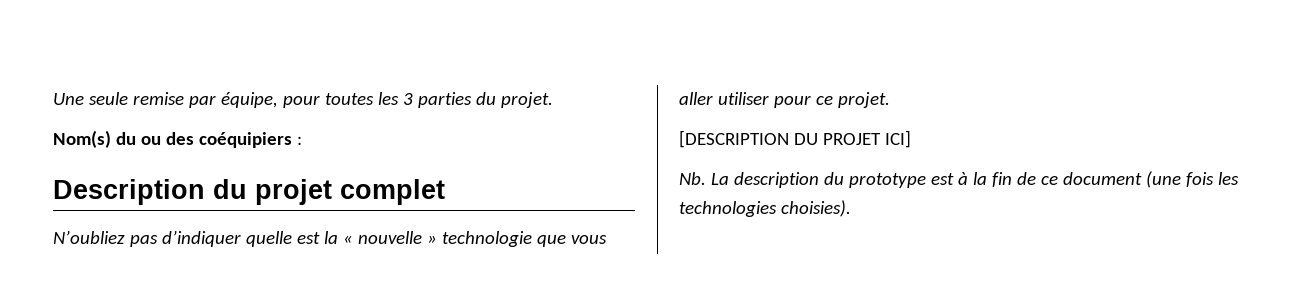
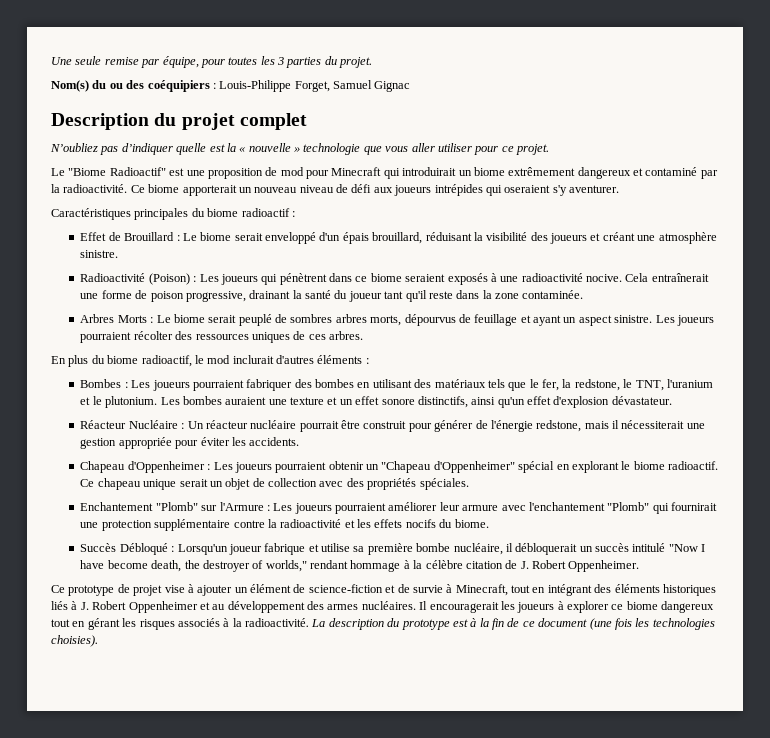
(302, 140) none -> [219,80,411,92] Louis-Philippe Forget, Samuel Gignac
[679,130,911,148] [679,172,706,185] [DESCRIPTION DU PROJET ICI] // Nb. -> [51,167,718,179] [51,184,619,196] [51,208,295,220] [80,232,717,244] [80,250,119,258] [80,273,709,285] [80,290,584,302] [80,314,714,326] [80,331,364,343] [51,355,369,367] [80,379,713,391] [80,396,672,408] [80,420,705,432] [80,437,300,449] [80,461,719,473] [80,478,469,490] [80,502,718,514] [80,519,489,531] [80,543,706,555] [80,560,640,572] [51,584,716,596] [51,601,715,613] [51,618,309,630] Le "Biome Radioactif" est une proposition de mod pour Minecraft qui introduirait un biome extrêmement dangereux et contaminé par la radioactivité. Ce biome apporterait un nouveau niveau de défi aux joueurs intrépides qui oseraient s'y aventurer. // Caractéristiques principales du biome radioactif : // Effet de Brouillard : Le biome serait enveloppé d'un épais brouillard, réduisant la visibilité des joueurs et créant une atmosphère sinistre. // Radioactivité (Poison) : Les joueurs qui pénètrent dans ce biome seraient exposés à une radioactivité nocive. Cela entraînerait une forme de poison progressive, drainant la santé du joueur tant qu'il reste dans la zone contaminée. // Arbres Morts : Le biome serait peuplé de sombres arbres morts, dépourvus de feuillage et ayant un aspect sinistre. Les joueurs pourraient récolter des ressources uniques de ces arbres. // En plus du biome radioactif, le mod inclurait d'autres éléments : // Bombes : Les joueurs pourraient fabriquer des bombes en utilisant des matériaux tels que le fer, la redstone, le TNT, l'uranium et le plutonium. Les bombes auraient une texture et un effet sonore distinctifs, ainsi qu'un effet d'explosion dévastateur. // Réacteur Nucléaire : Un réacteur nucléaire pourrait être construit pour générer de l'énergie redstone, mais il nécessiterait une gestion appropriée pour éviter les accidents. // Chapeau d'Oppenheimer : Les joueurs pourraient obtenir un "Chapeau d'Oppenheimer" spécial en explorant le biome radioactif. Ce chapeau unique serait un objet de collection avec des propriétés spéciales. // Enchantement "Plomb" sur l'Armure : Les joueurs pourraient améliorer leur armure avec l'enchantement "Plomb" qui fournirait une protection supplémentaire contre la radioactivité et les effets nocifs du biome. // Succès Débloqué : Lorsqu'un joueur fabrique et utilise sa première bombe nucléaire, il débloquerait un succès intitulé "Now I have become death, the destroyer of worlds," rendant hommage à la célèbre citation de J. Robert Oppenheimer. // Ce prototype de projet vise à ajouter un élément de science-fiction et de survie à Minecraft, tout en intégrant des éléments historiques liés à J. Robert Oppenheimer et au développement des armes nucléaires. Il encouragerait les joueurs à explorer ce biome dangereux tout en gérant les risques associés à la radioactivité.

